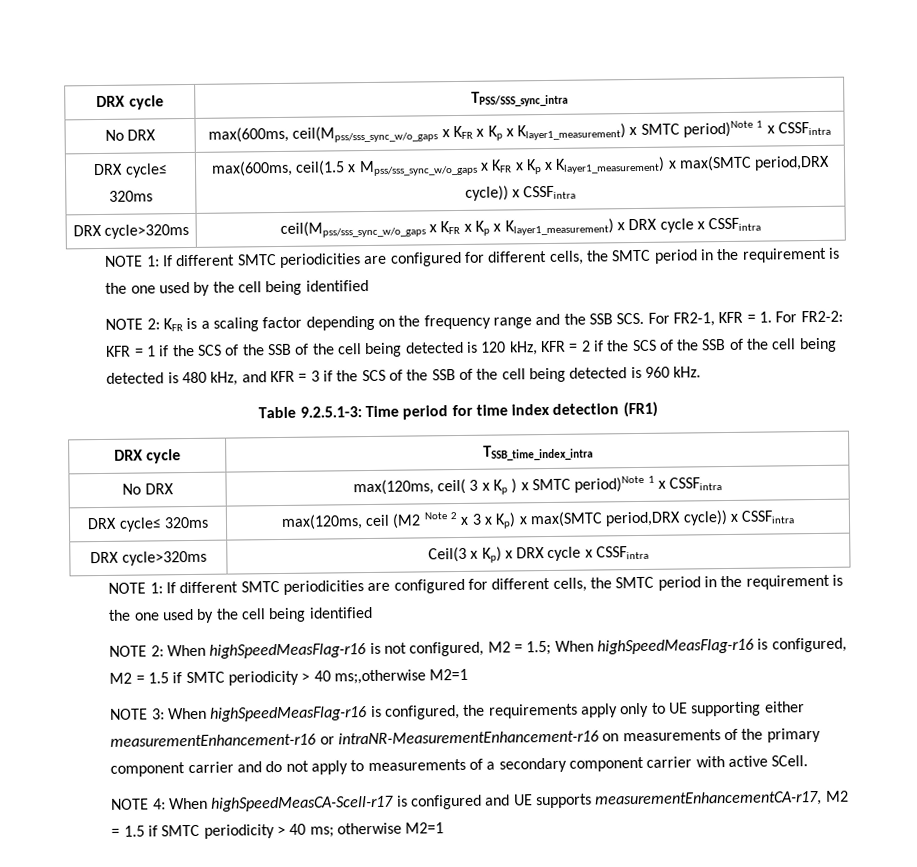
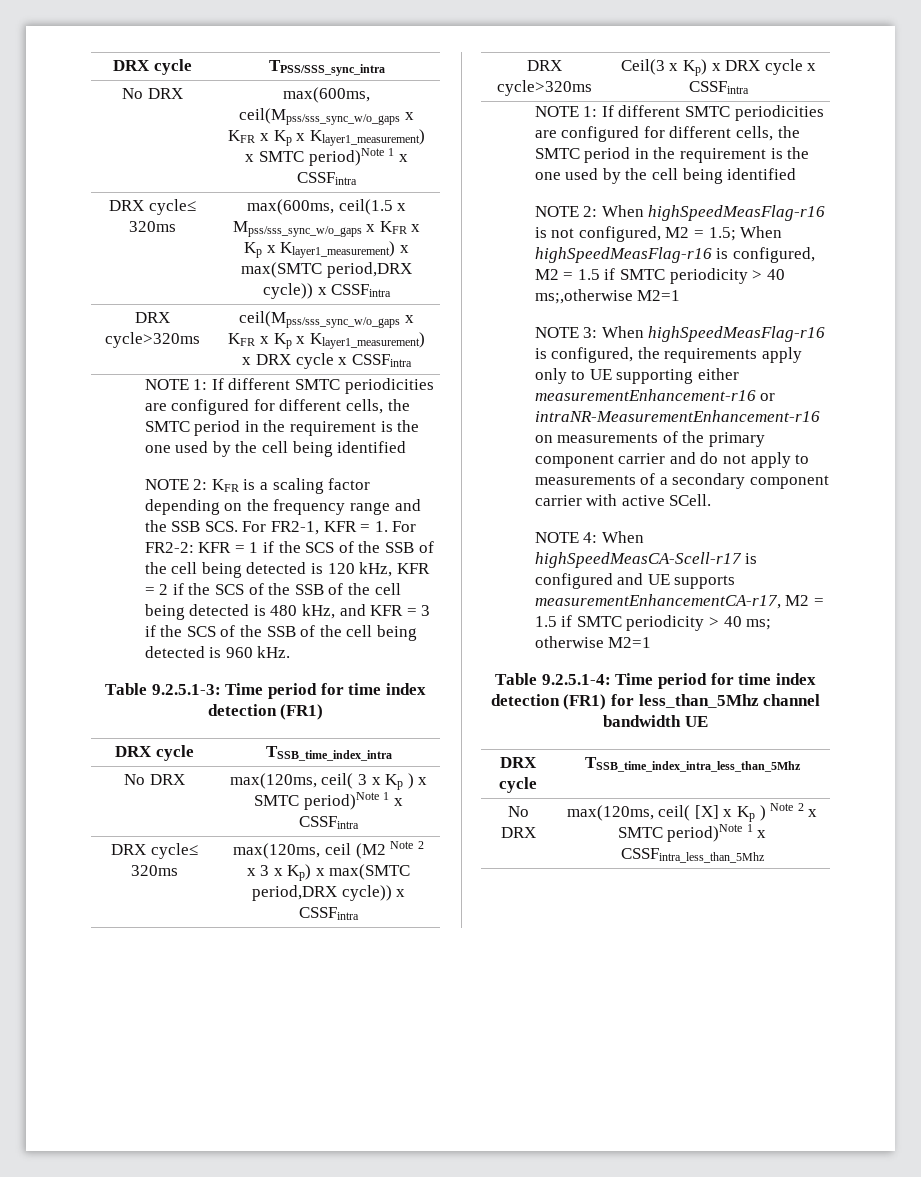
(445, 828) none -> [495,673,816,689] [490,694,821,710] [603,715,708,727] [500,757,537,768] [499,777,537,793] [584,757,801,772] [507,806,529,817] [500,827,536,838] [566,803,818,822] [617,824,767,842] [620,848,764,863] // Table 9.2.5.1-4: Time period for time index detection (FR1) for less_than_5Mhz channel bandwidth UE // DRX cycle | TSSB_time_index_intra_less_than_5Mhz // No DRX | max(120ms, ceil( [X] x Kp ) Note 2 x SMTC period)Note 1 x CSSFintra_less_than_5Mhz

